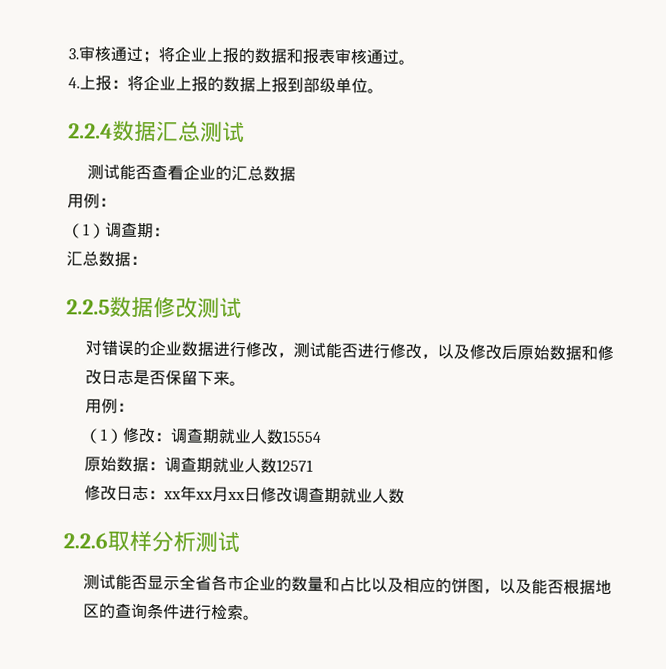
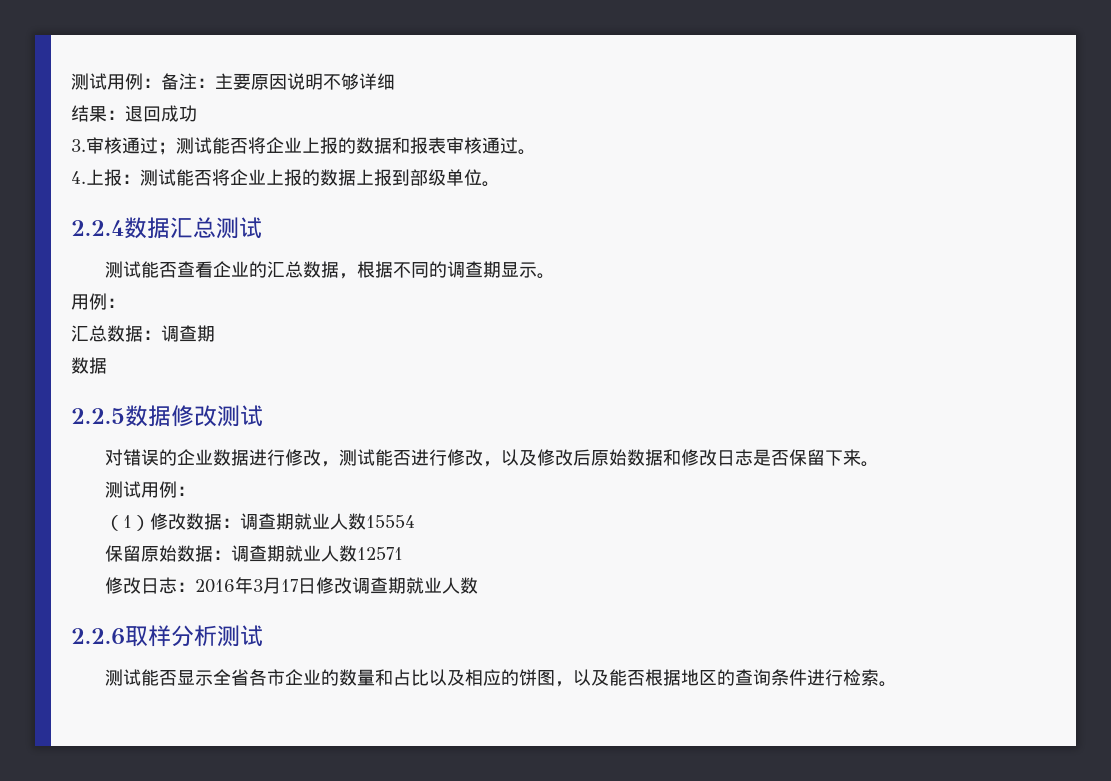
(68, 54) none -> [71,73,395,90] [71,105,197,122] 测试用例：备注：主要原因说明不够详细 // 结果：退回成功 //
(159, 57) none -> [176,137,248,154] 测试能否
(128, 84) none -> [140,169,212,186] 测试能否
[67,193,116,209] [66,222,154,239] // 用例： // （1）调查期 -> [338,261,555,279] [71,293,107,310] ，根据不同的调查期显示。 // 用例
(147, 260) none -> [161,325,215,342] [71,357,107,374] 调查期 // 数据
(246, 383) none -> [104,481,141,498] 测试
(156, 435) none -> [185,513,222,530] 数据
(321, 436) none -> [104,545,141,562] 保留
[162,485,245,502] xx年xx月xx -> [194,577,298,594] 2016年3月17

